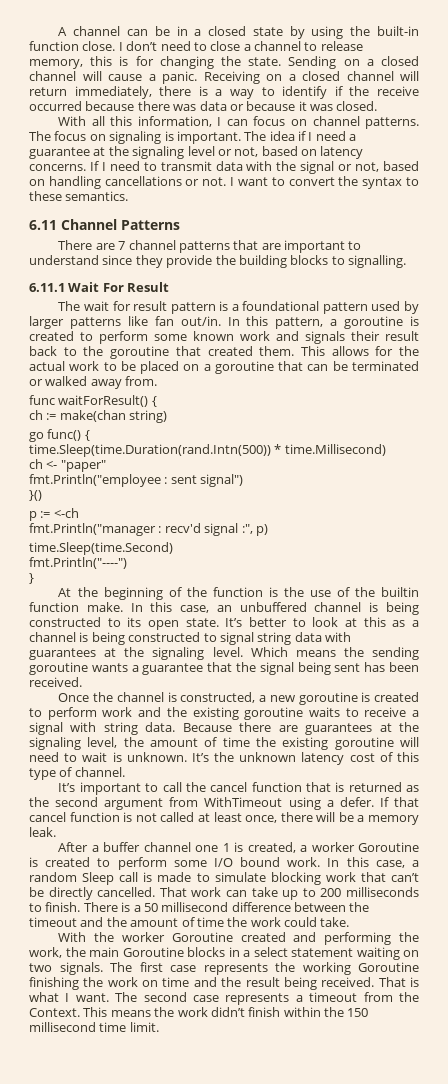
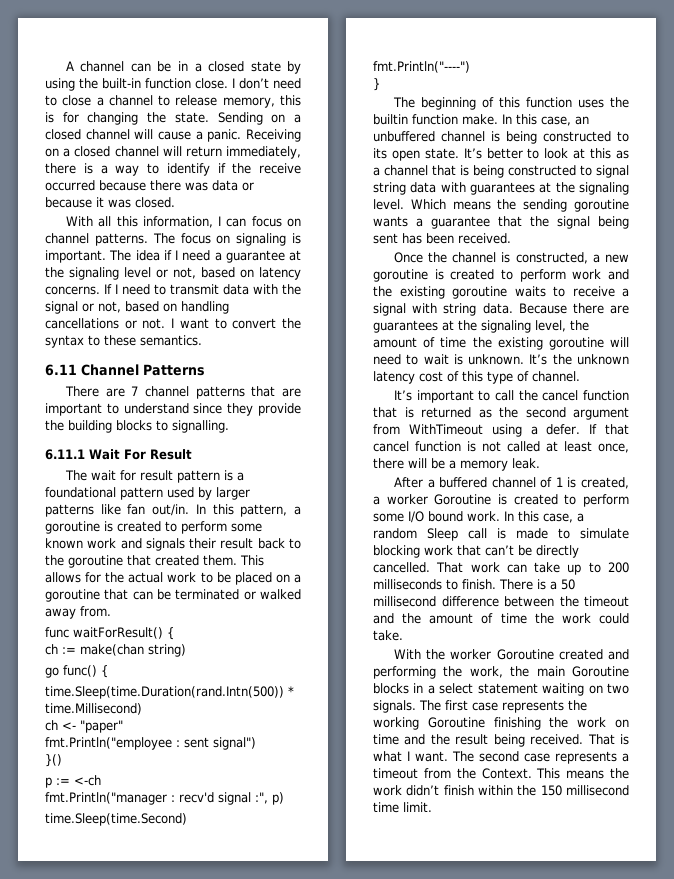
[58,587,350,600] At the beginning of the function is the use of -> [392,97,604,110] The beginning of this function uses
(76, 637) none -> [432,165,456,176] that
[103,842,219,852] buffer channel one -> [439,477,553,488] buffered channel of

